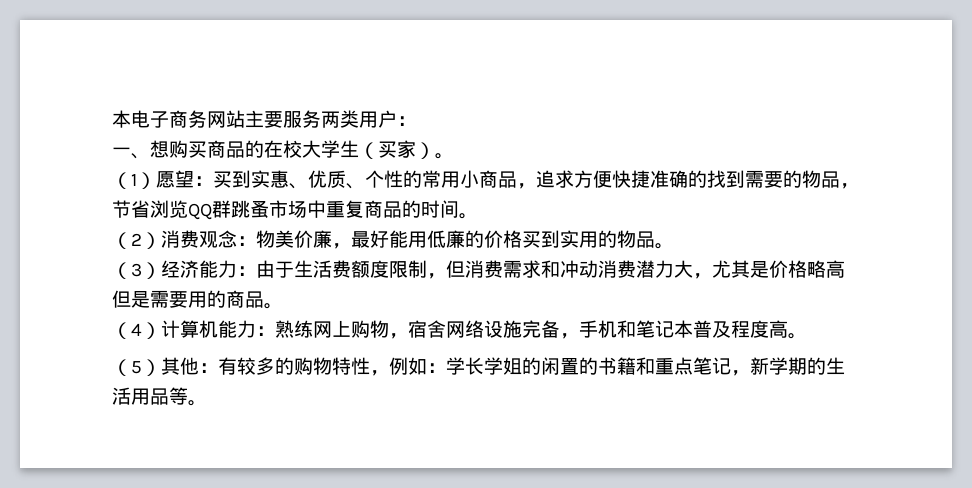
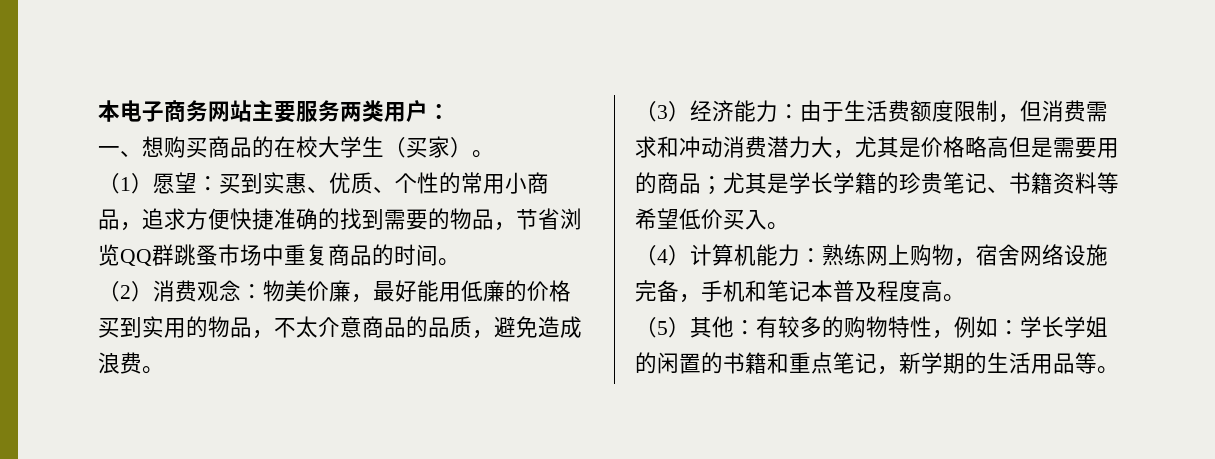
(655, 239) none -> [252,316,582,339] [98,352,142,374] ，不太介意商品的品质，避免造成浪费
(264, 299) none -> [701,172,1119,195] [635,208,767,230] ；尤其是学长学籍的珍贵笔记、书籍资料等希望低价买入

